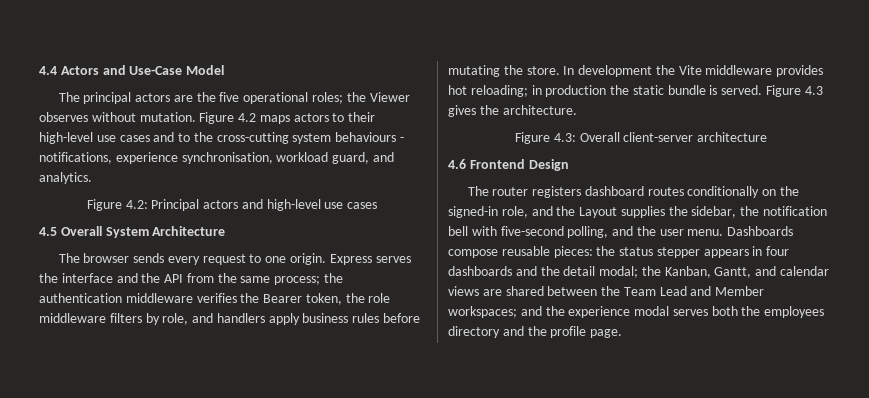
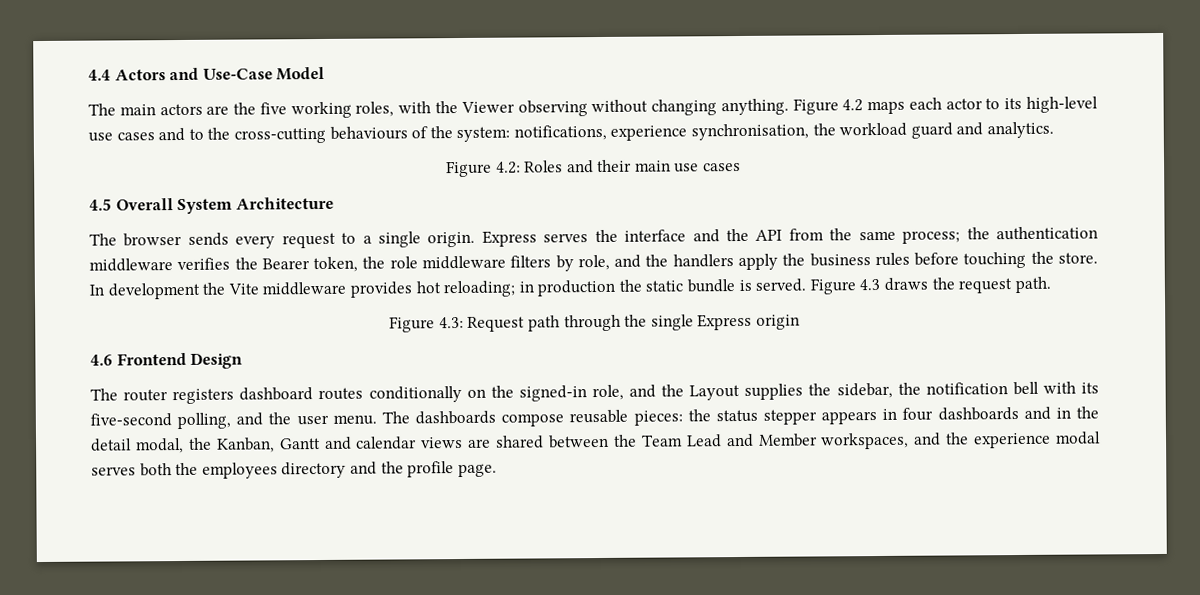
[83,92,132,104] principal -> [119,104,156,116] main
[243,92,410,104] [39,112,376,124] operational roles; the Viewer observes without mutation. Figure 4.2 maps actors to their -> [290,97,1023,119] working roles, with the Viewer observing without changing anything. Figure 4.2 maps each actor to its
[292,132,405,144] [39,152,370,164] system behaviours - notifications, experience synchronisation, workload guard, -> [329,122,953,143] behaviours of the system: notifications, experience synchronisation, the workload guard
[151,199,321,211] Principal actors and high-level -> [524,159,671,174] Roles and their main
[265,256,287,263] one -> [362,231,421,248] a single
(214, 318) none -> [645,254,669,267] the
(300, 319) none -> [782,253,806,266] the
[448,65,500,77] mutating -> [963,251,1027,269] touching
[448,105,577,117] [514,132,768,144] gives the architecture. // Figure 4.3: Overall client-server architecture -> [884,276,1051,294] [389,313,800,333] draws the request path. // Figure 4.3: Request path through the single Express origin
(497, 231) none -> [1081,382,1100,394] its
[727,226,794,236] Dashboards -> [381,410,497,425] The dashboards
(537, 271) none -> [1055,407,1071,419] in
[599,266,639,278] modal; -> [134,437,184,454] modal,
[714,267,752,278] Gantt, -> [278,438,321,450] Gantt
[448,306,517,318] workspaces; -> [820,432,910,450] workspaces,

